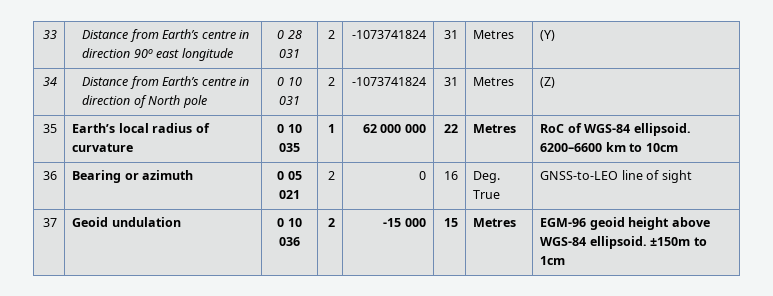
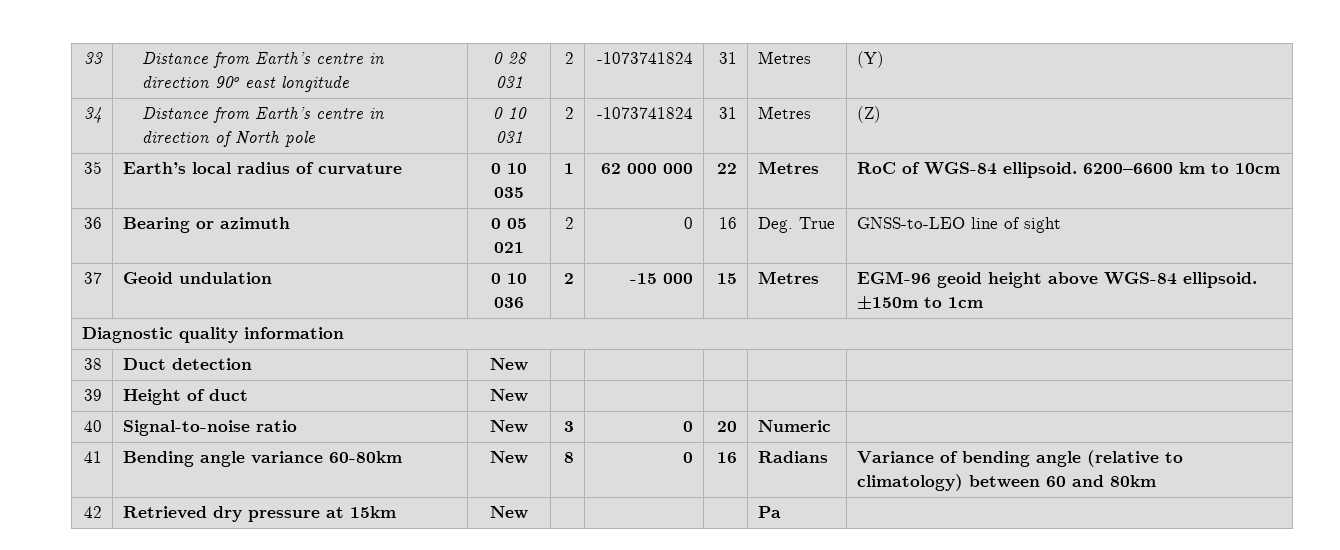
(566, 260) none -> [82,327,345,343] [83,358,102,370] [123,358,253,370] [490,358,528,371] [83,389,102,401] [123,389,249,405] [490,389,528,402] [83,420,102,432] [123,420,298,436] [490,420,528,433] [563,421,574,432] [682,421,693,432] [716,421,737,432] [758,420,832,432] [83,451,102,463] [123,451,403,467] [490,451,528,464] [563,452,574,463] [682,452,693,463] [716,452,737,463] [758,451,829,463] [857,450,1184,467] [857,474,1157,491] [83,506,102,518] [123,506,397,522] [490,506,528,519] [758,506,782,518] // Diagnostic quality information // 38 | Duct detection | New | | | | | // 39 | Height of duct | New | | | | | // 40 | Signal-to-noise ratio | New | 3 | 0 | 20 | Numeric | // 41 | Bending angle variance 60-80km | New | 8 | 0 | 16 | Radians | Variance of bending angle (relative to climatology) between 60 and 80km // 42 | Retrieved dry pressure at 15km | New | | | | Pa |

